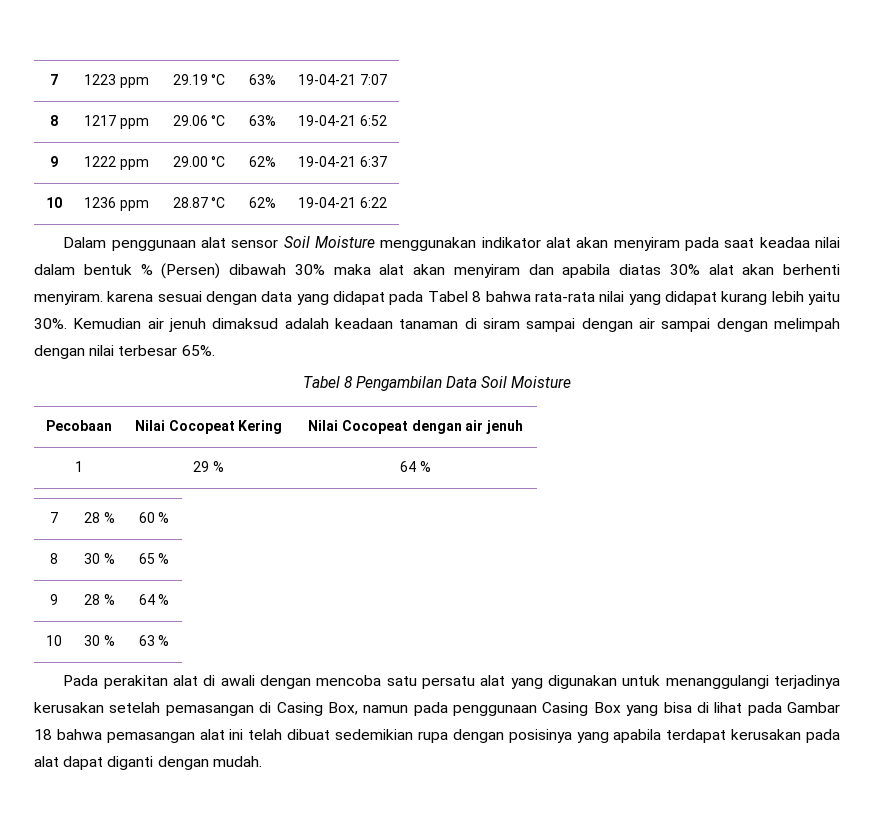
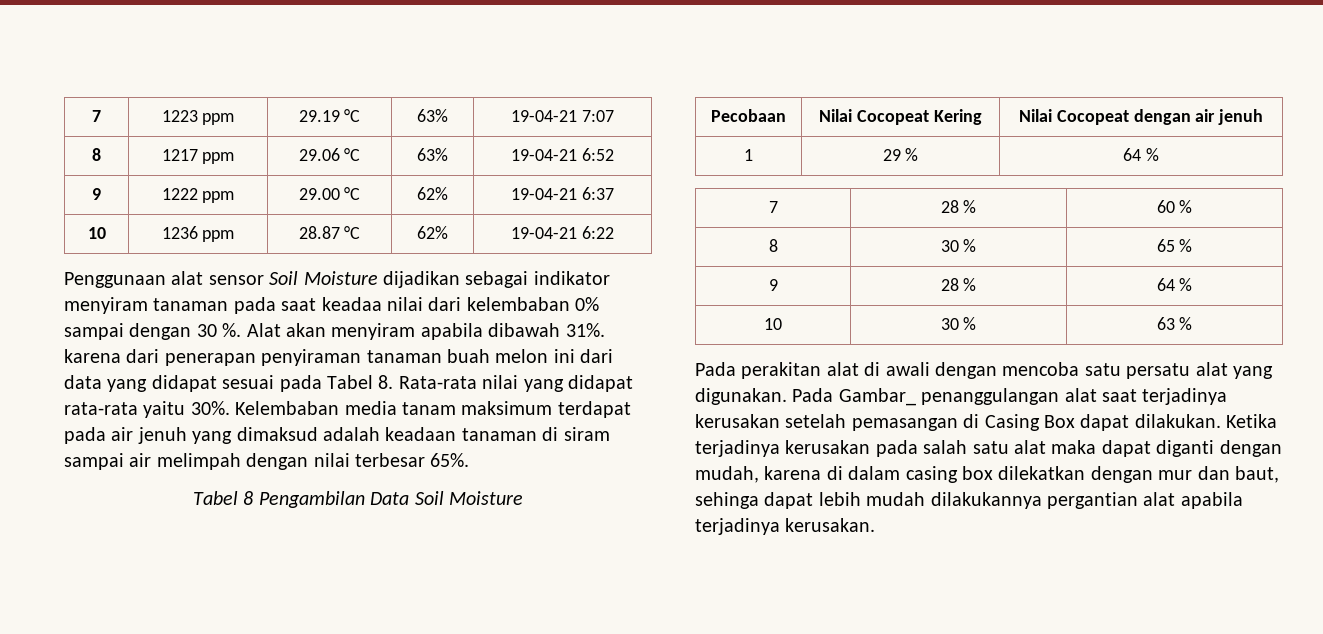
[63,237,196,251] Dalam penggunaan -> [64,272,166,288] Penggunaan
[380,237,841,251] [34,263,840,279] [34,291,258,305] menggunakan indikator alat akan menyiram pada saat keadaa nilai dalam bentuk % (Persen) dibawah 30% maka alat akan menyiram dan apabila diatas 30% alat akan berhenti menyiram. karena sesuai dengan -> [383,271,610,288] [64,297,600,314] [64,323,605,340] [64,349,614,366] dijadikan sebagai indikator menyiram tanaman pada saat keadaa nilai dari kelembaban 0% sampai dengan 30 %. Alat akan menyiram apabila dibawah 31%. karena dari penerapan penyiraman tanaman buah melon ini dari
(386, 298) none -> [222,375,275,389] sesuai
[472,291,841,305] [34,318,206,332] 8 bahwa rata-rata nilai yang didapat kurang lebih yaitu 30%. Kemudian air jenuh -> [378,375,633,392] [64,401,631,418] [64,427,233,444] 8. Rata-rata nilai yang didapat rata-rata yaitu 30%. Kelembaban media tanam maksimum terdapat pada air jenuh yang
[581,318,768,332] dengan air sampai dengan -> [129,453,152,467] air
[548,675,769,689] digunakan untuk menanggulangi -> [695,388,1137,406] digunakan. Pada Gambar_ penanggulangan alat saat
[327,702,840,716] [34,729,841,743] [34,756,262,770] Box, namun pada penggunaan Casing Box yang bisa di lihat pada Gambar 18 bahwa pemasangan alat ini telah dibuat sedemikian rupa dengan posisinya yang apabila terdapat kerusakan pada alat dapat diganti dengan mudah. -> [1044,414,1278,431] [695,440,1282,457] [695,466,1279,483] [695,492,1243,509] [695,518,876,535] Box dapat dilakukan. Ketika terjadinya kerusakan pada salah satu alat maka dapat diganti dengan mudah, karena di dalam casing box dilekatkan dengan mur dan baut, sehinga dapat lebih mudah dilakukannya pergantian alat apabila terjadinya kerusakan.

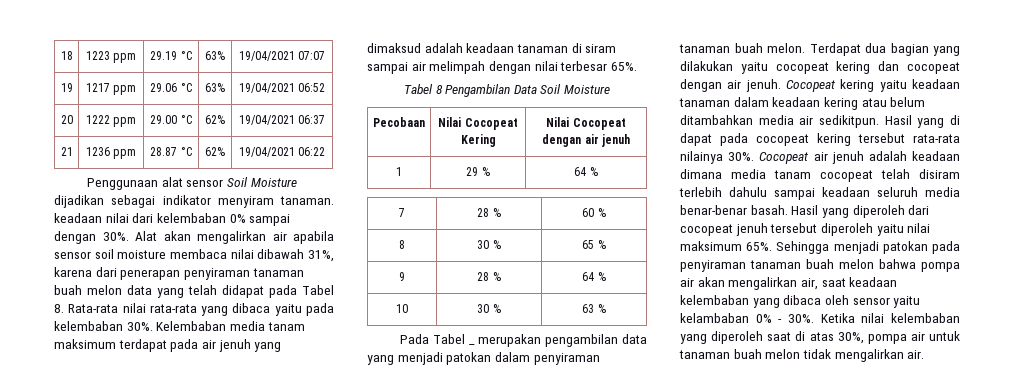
[92,110,101,122] 7 -> [60,51,73,60] 18
[511,110,614,122] [92,148,101,161] 19-04-21 7:07 // 8 -> [238,51,326,61] [60,83,73,92] 19/04/2021 07:07 // 19
[511,148,614,161] [92,188,101,200] 19-04-21 6:52 // 9 -> [238,83,326,93] [60,115,73,124] 19/04/2021 06:52 // 20
[511,187,614,200] [87,227,106,239] 19-04-21 6:37 // 10 -> [238,115,326,125] [60,147,73,156] 19/04/2021 06:37 // 21
[511,226,614,239] 19-04-21 6:22 -> [238,147,326,157] 19/04/2021 06:22
[153,297,382,314] tanaman pada saat keadaa -> [280,196,334,205] [54,213,102,223] tanaman. keadaan
[196,323,605,340] 30 %. Alat akan menyiram apabila dibawah 31%. -> [102,231,334,244] [54,249,334,262] 30%. Alat akan mengalirkan air apabila sensor soil moisture membaca nilai dibawah 31%,
[553,349,614,363] [64,375,275,392] ini dari data yang didapat sesuai -> [127,285,264,298] data yang telah didapat
[523,375,633,392] [64,401,186,418] yang didapat rata-rata yaitu -> [149,303,334,316] [54,321,123,331] rata-rata yang dibaca yaitu pada kelembaban
[741,362,1273,379] [695,388,1228,406] [695,414,1278,431] [695,440,1282,457] [695,466,1279,483] [695,492,1243,509] [695,518,876,535] perakitan alat di awali dengan mencoba satu persatu alat yang digunakan. Pada Gambar_ penanggulangan alat saat terjadinya kerusakan setelah pemasangan di Casing Box dapat dilakukan. Ketika terjadinya kerusakan pada salah satu alat maka dapat diganti dengan mudah, karena di dalam casing box dilekatkan dengan mur dan baut, sehinga dapat lebih mudah dilakukannya pergantian alat apabila terjadinya kerusakan. -> [433,334,466,344] [469,334,647,347] [367,352,600,365] [679,43,960,56] [680,61,960,74] [680,79,960,92] [679,97,926,110] [680,115,960,128] [680,133,960,146] [680,151,960,164] [680,169,960,182] [679,187,960,200] [680,205,930,218] [680,223,931,236] [680,241,960,254] [680,259,960,272] [680,277,898,290] [680,295,921,308] [680,313,960,323] [680,331,960,344] [679,349,925,362] Tabel _ merupakan pengambilan data yang menjadi patokan dalam penyiraman tanaman buah melon. Terdapat dua bagian yang dilakukan yaitu cocopeat kering dan cocopeat dengan air jenuh. Cocopeat kering yaitu keadaan tanaman dalam keadaan kering atau belum ditambahkan media air sedikitpun. Hasil yang di dapat pada cocopeat kering tersebut rata-rata nilainya 30%. Cocopeat air jenuh adalah keadaan dimana media tanam cocopeat telah disiram terlebih dahulu sampai keadaan seluruh media benar-benar basah. Hasil yang diperoleh dari cocopeat jenuh tersebut diperoleh yaitu nilai maksimum 65%. Sehingga menjadi patokan pada penyiraman tanaman buah melon bahwa pompa air akan mengalirkan air, saat keadaan kelembaban yang dibaca oleh sensor yaitu kelambaban 0% - 30%. Ketika nilai kelembaban yang diperoleh saat di atas 30%, pompa air untuk tanaman buah melon tidak mengalirkan air.

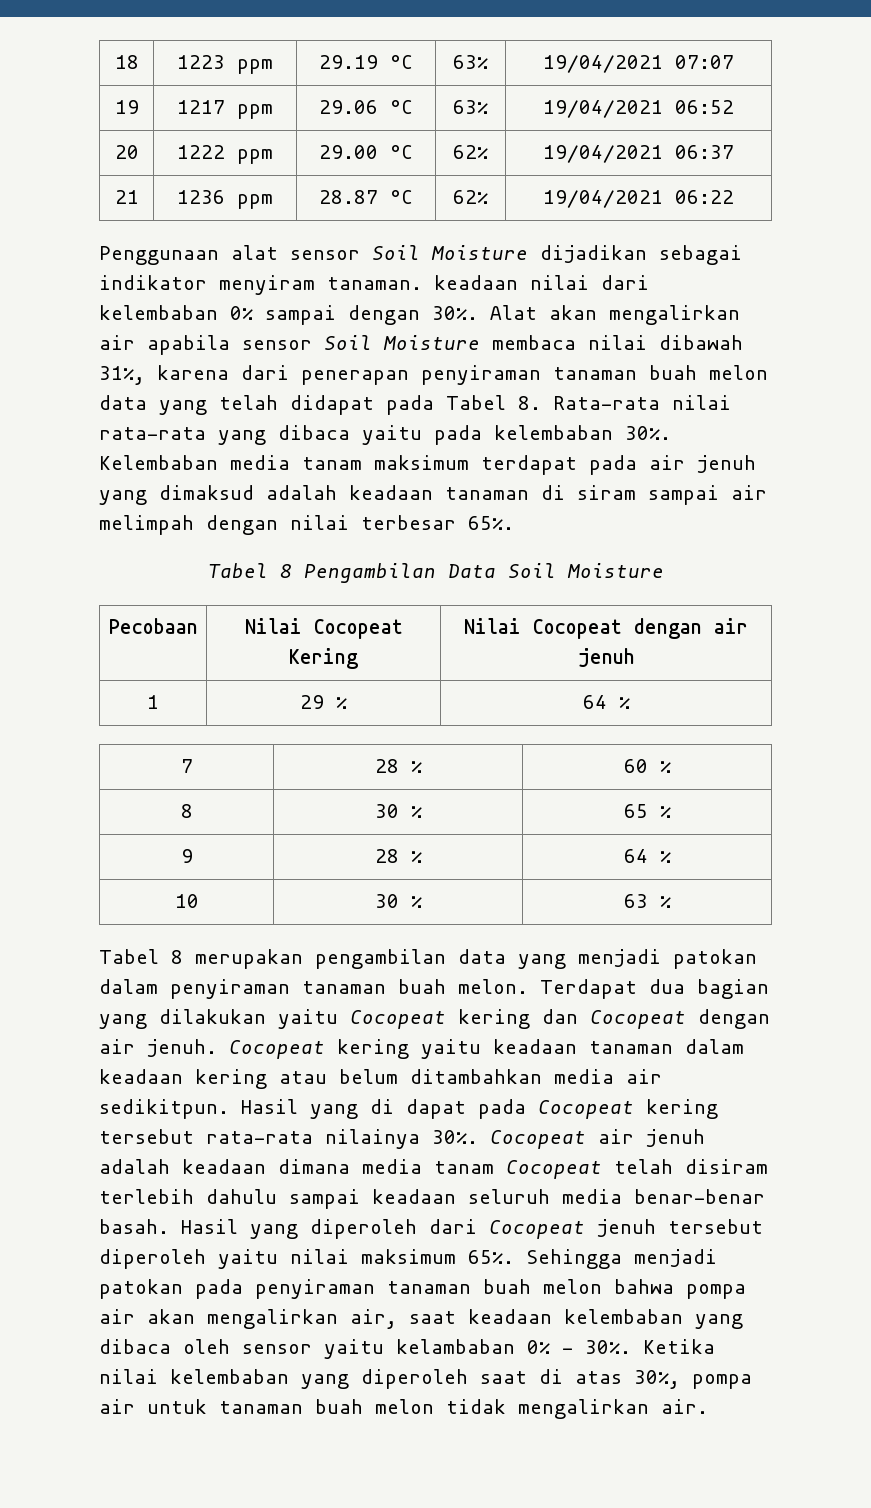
[94,249,167,259] soil moisture -> [324,335,480,350] Soil Moisture
[400,334,466,344] [469,344,476,345] Pada Tabel _ -> [99,949,183,964] Tabel 8
[775,62,829,74] cocopeat -> [350,1010,446,1029] Cocopeat
[907,62,960,74] cocopeat -> [590,1010,686,1029] Cocopeat
[756,134,809,146] cocopeat -> [538,1100,634,1119] Cocopeat
[820,170,873,182] cocopeat -> [506,1160,602,1179] Cocopeat
[680,224,733,236] cocopeat -> [489,1220,585,1239] Cocopeat

